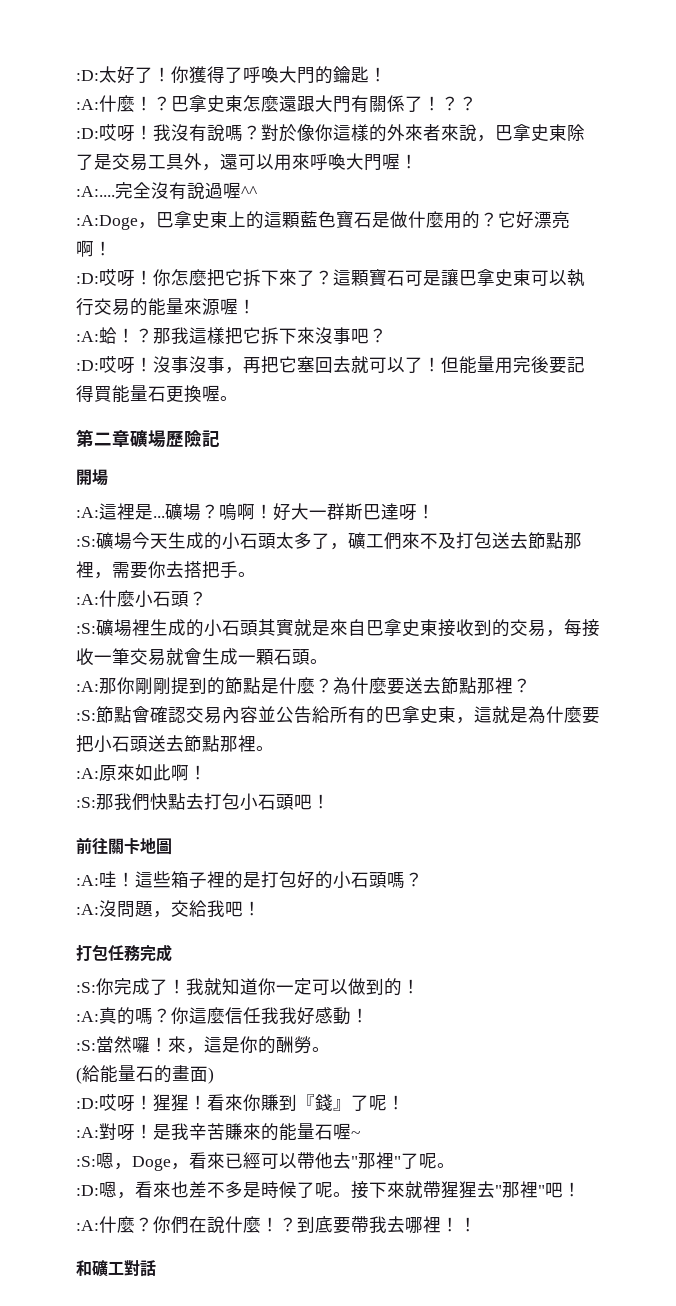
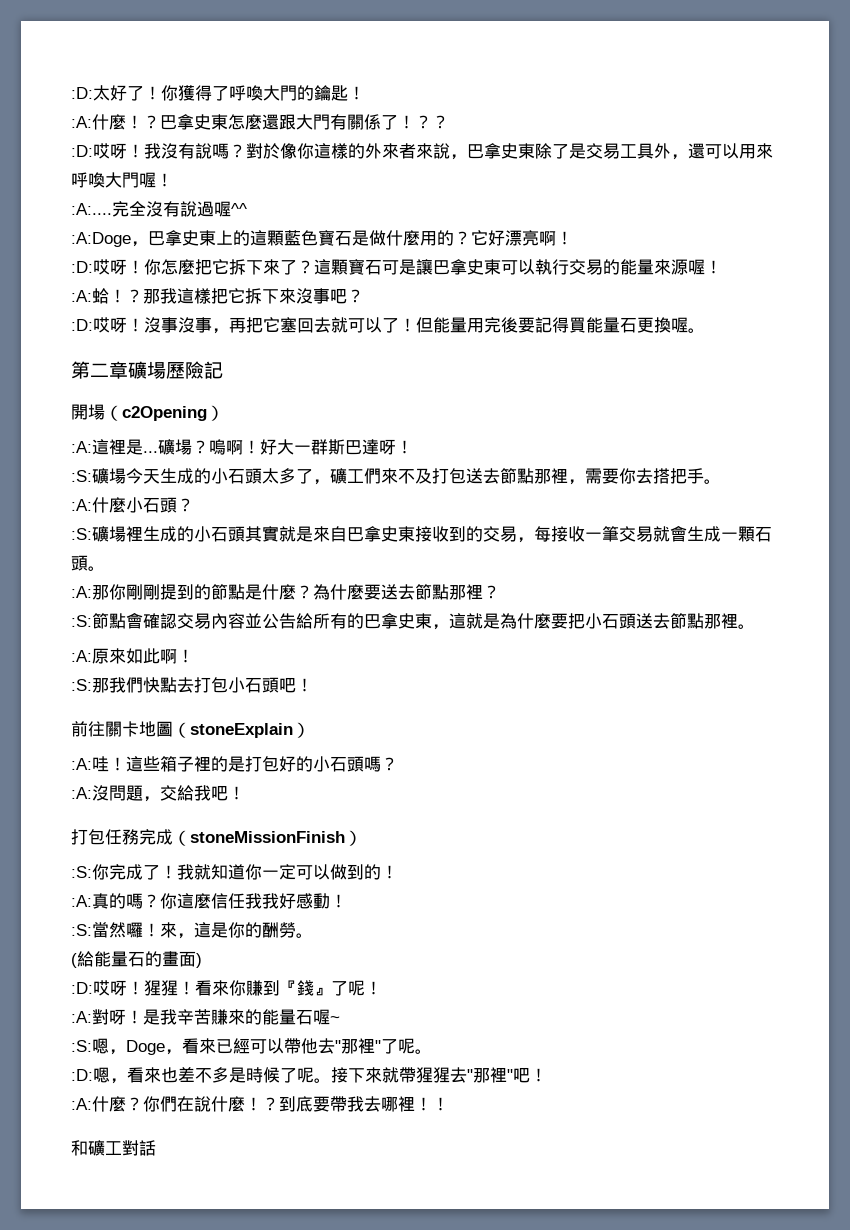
(108, 477) none -> [105,405,224,421] （c2Opening）
(172, 846) none -> [173,722,310,738] （stoneExplain）
(172, 953) none -> [173,830,362,846] （stoneMissionFinish）

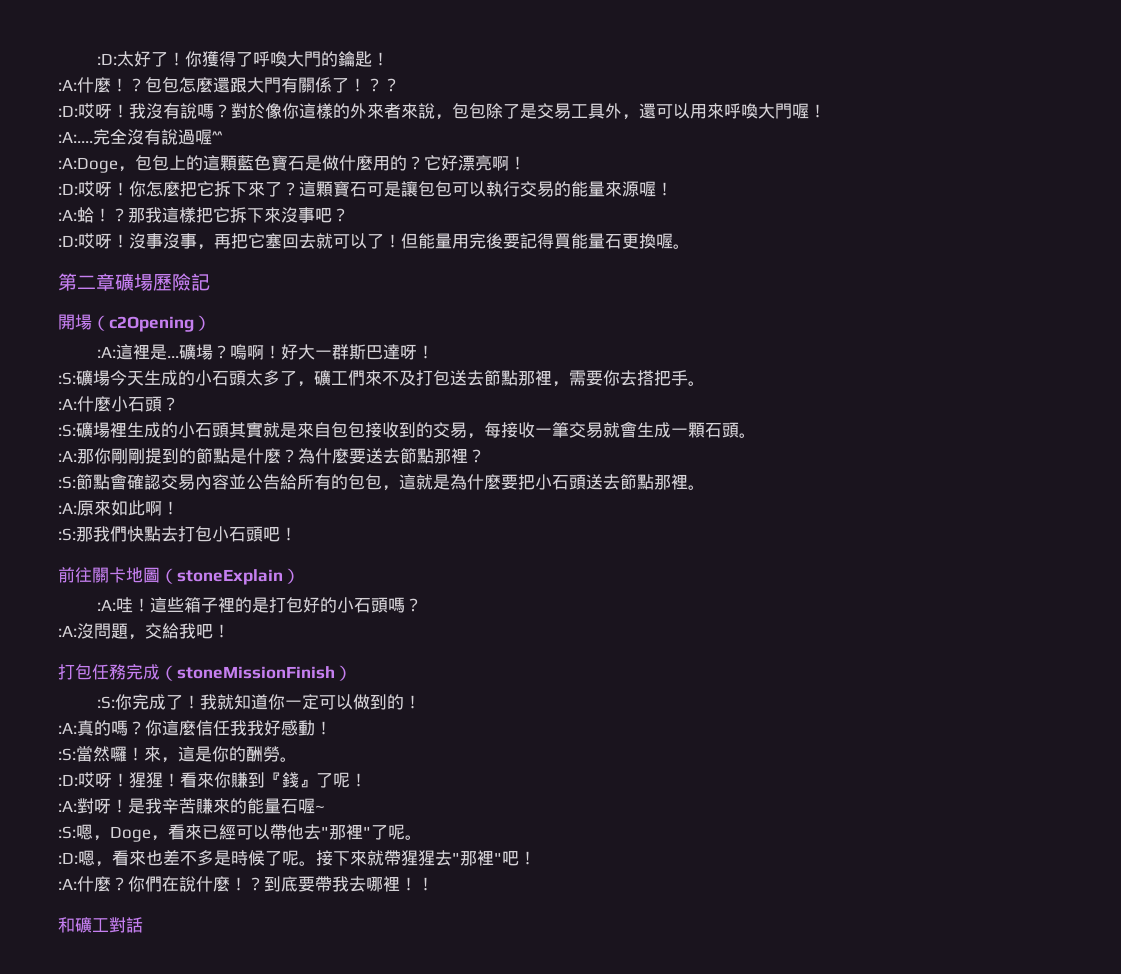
[160,114,228,130] 巴拿史東 -> [145,77,179,93] 包包
[467,143,535,159] 巴拿史東 -> [452,103,486,119] 包包
[148,230,216,246] 巴拿史東 -> [135,155,169,171] 包包
[433,259,501,275] 巴拿史東 -> [418,181,452,197] 包包
[347,526,415,542] 巴拿史東 -> [331,422,365,438] 包包
[364,613,432,629] 巴拿史東 -> [348,474,382,490] 包包
[71,951,202,968] // (給能量石的畫面) -> (297, 759) none

